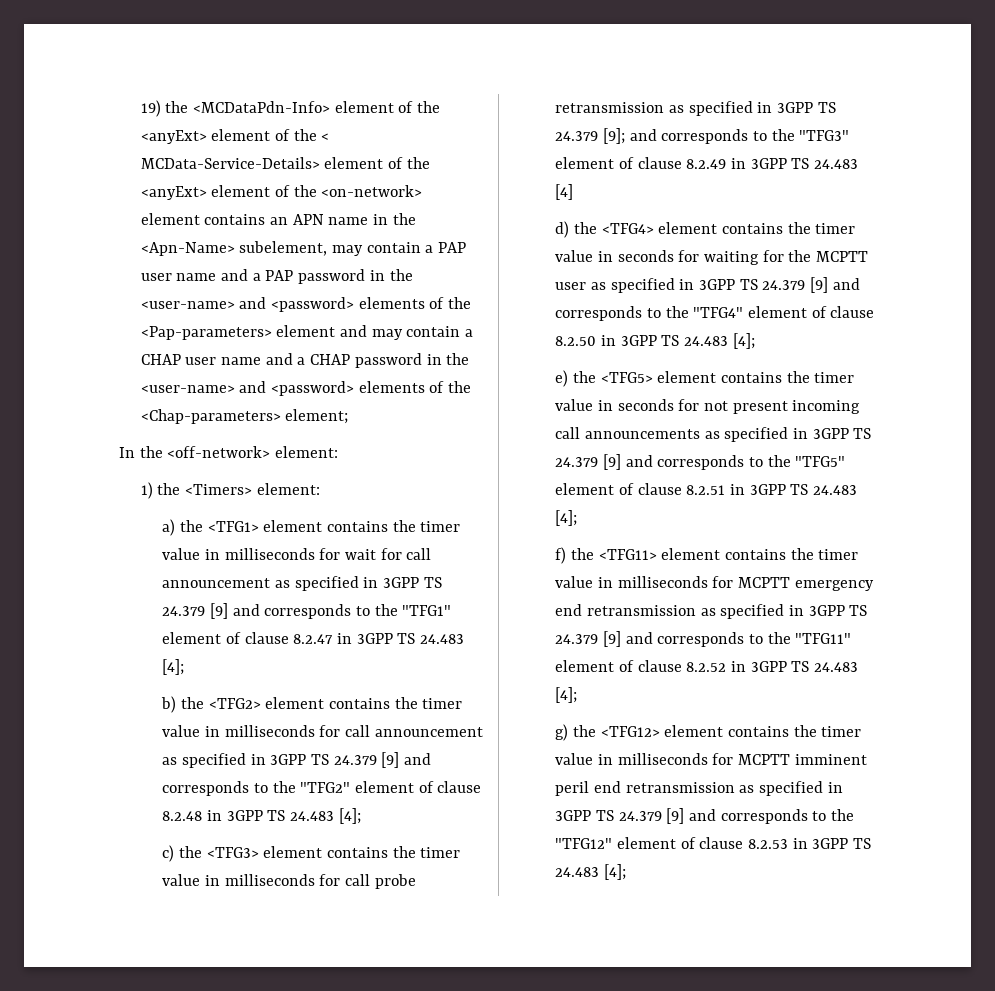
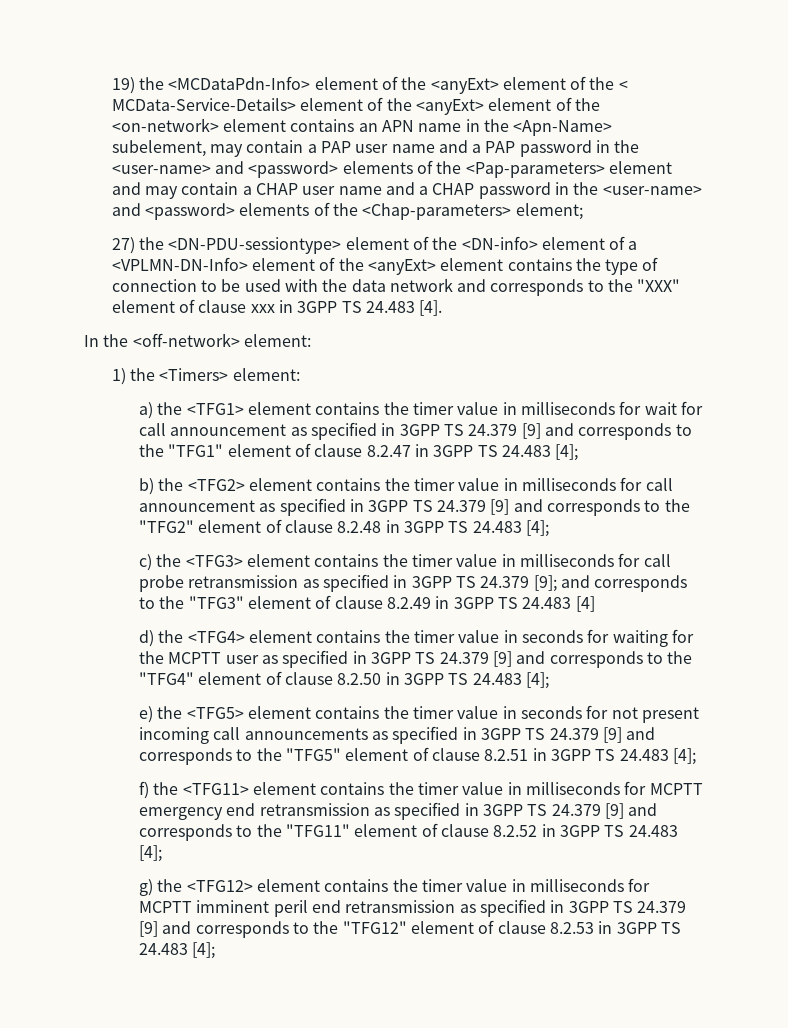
(349, 416) none -> [111,236,638,254] [111,257,659,275] [111,278,681,296] [111,299,443,316] // 27) the <DN-PDU-sessiontype> element of the <DN-info> element of a <VPLMN-DN-Info> element of the <anyExt> element contains the type of connection to be used with the data network and corresponds to the "XXX" element of clause xxx in 3GPP TS 24.483 [4].

